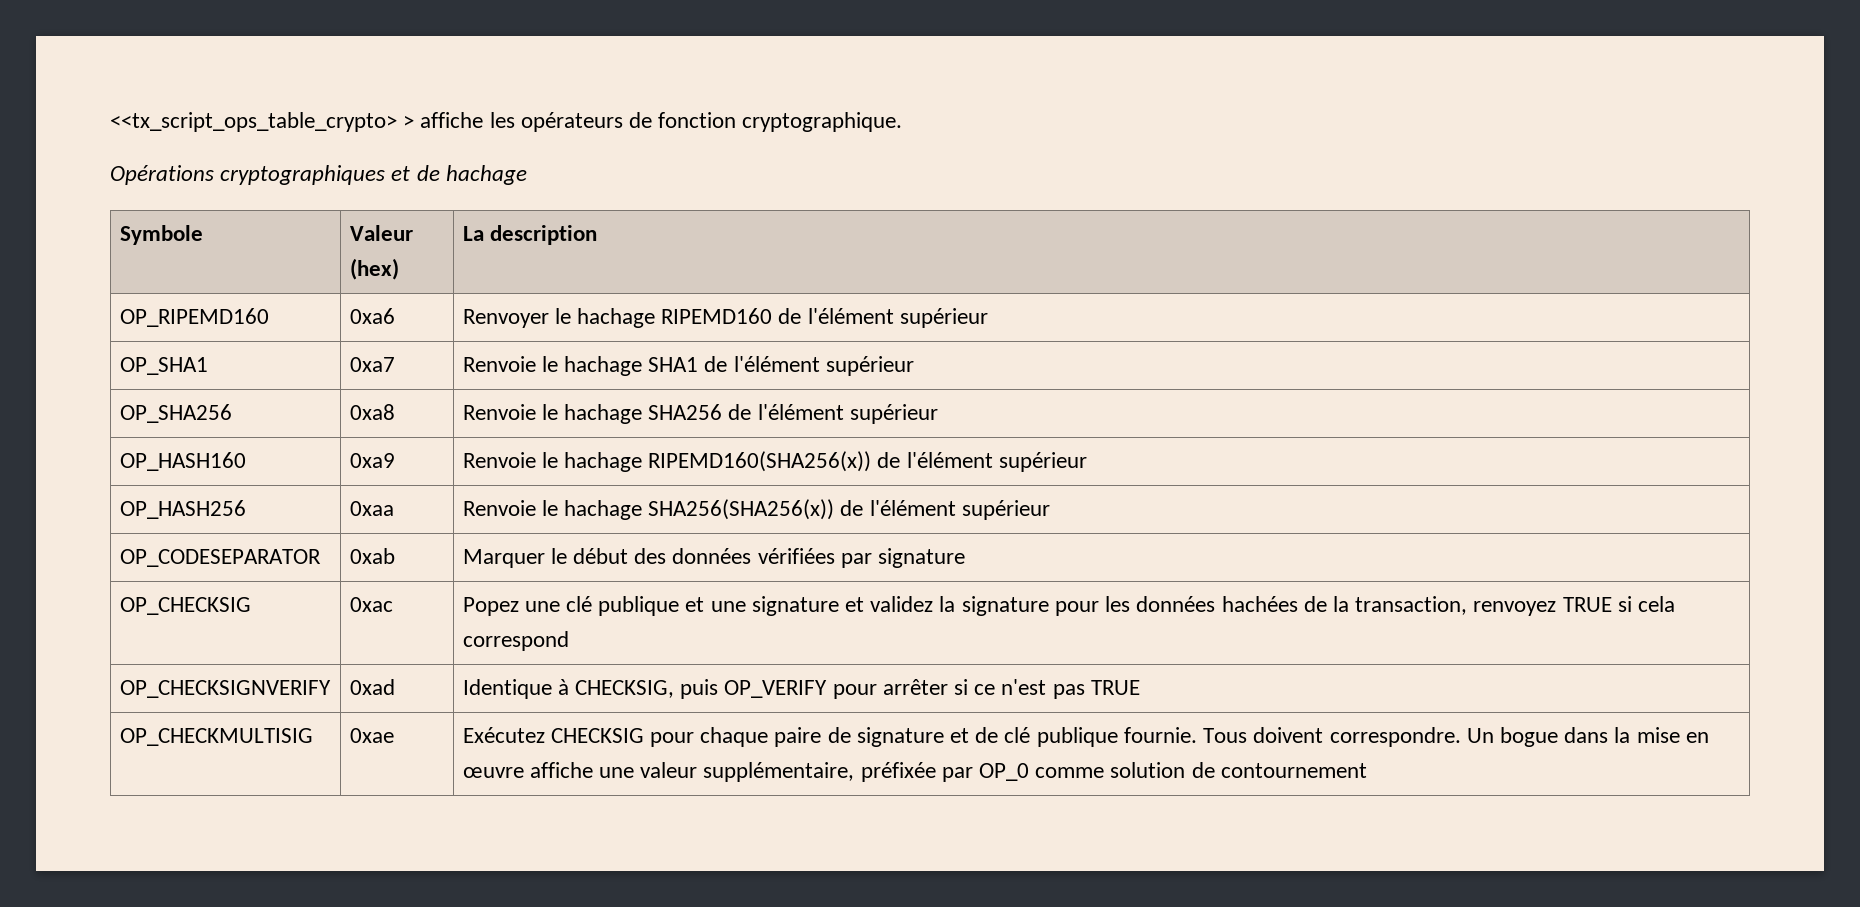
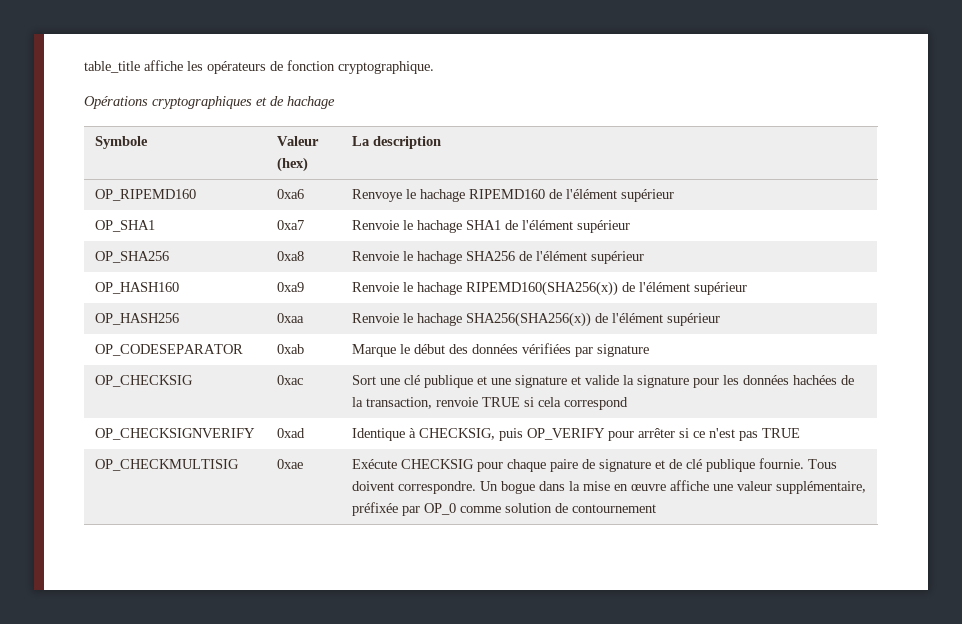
[110,112,415,132] <<tx_script_ops_table_crypto> > -> [84,61,140,73] table_title
[462,309,549,328] Renvoyer -> [352,189,403,202] Renvoye
[462,549,545,568] Marquer -> [352,344,397,357] Marque
[462,597,519,616] Popez -> [352,375,377,385] Sort
[870,596,934,612] validez -> [585,375,620,385] valide
[1473,601,1557,616] renvoyez -> [436,397,479,407] renvoie
[462,727,545,743] Exécutez -> [352,459,398,469] Exécute

